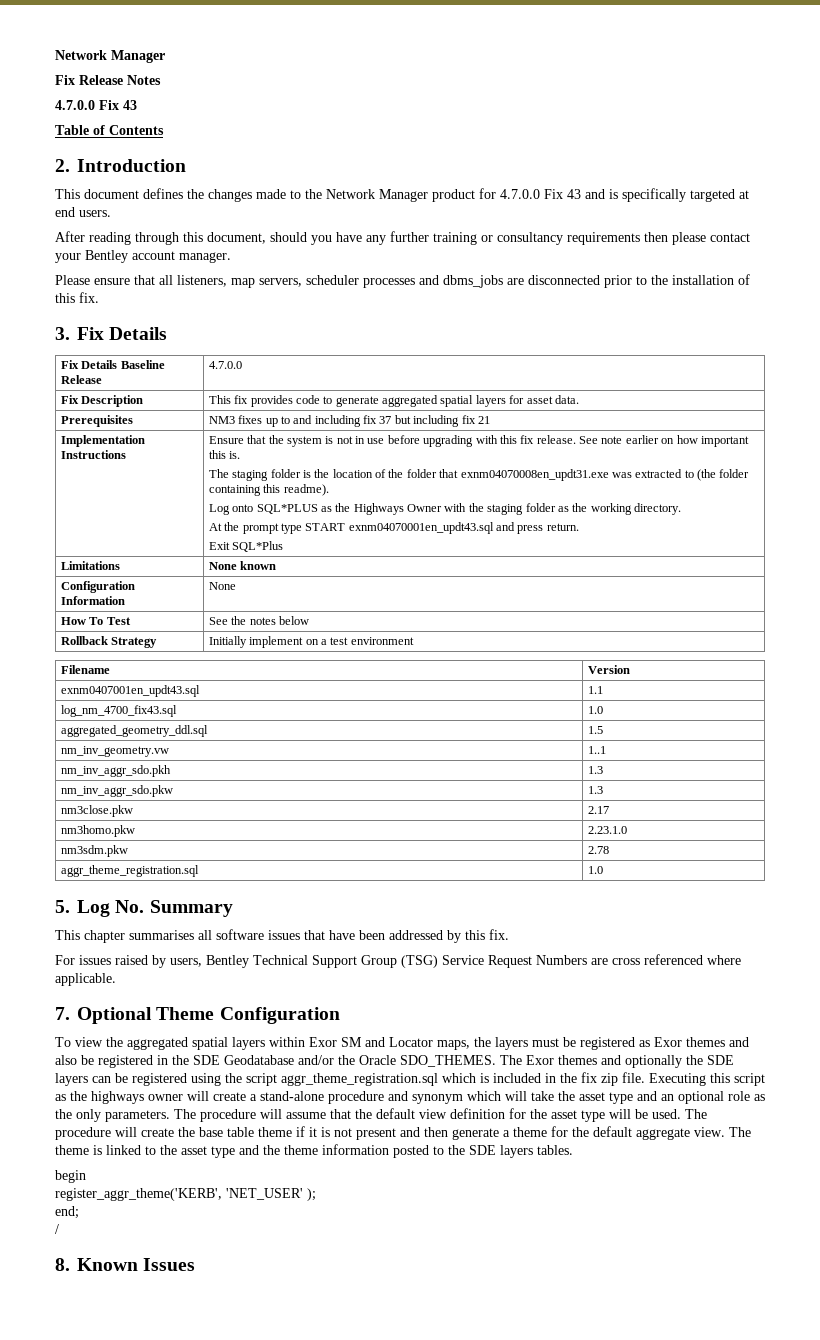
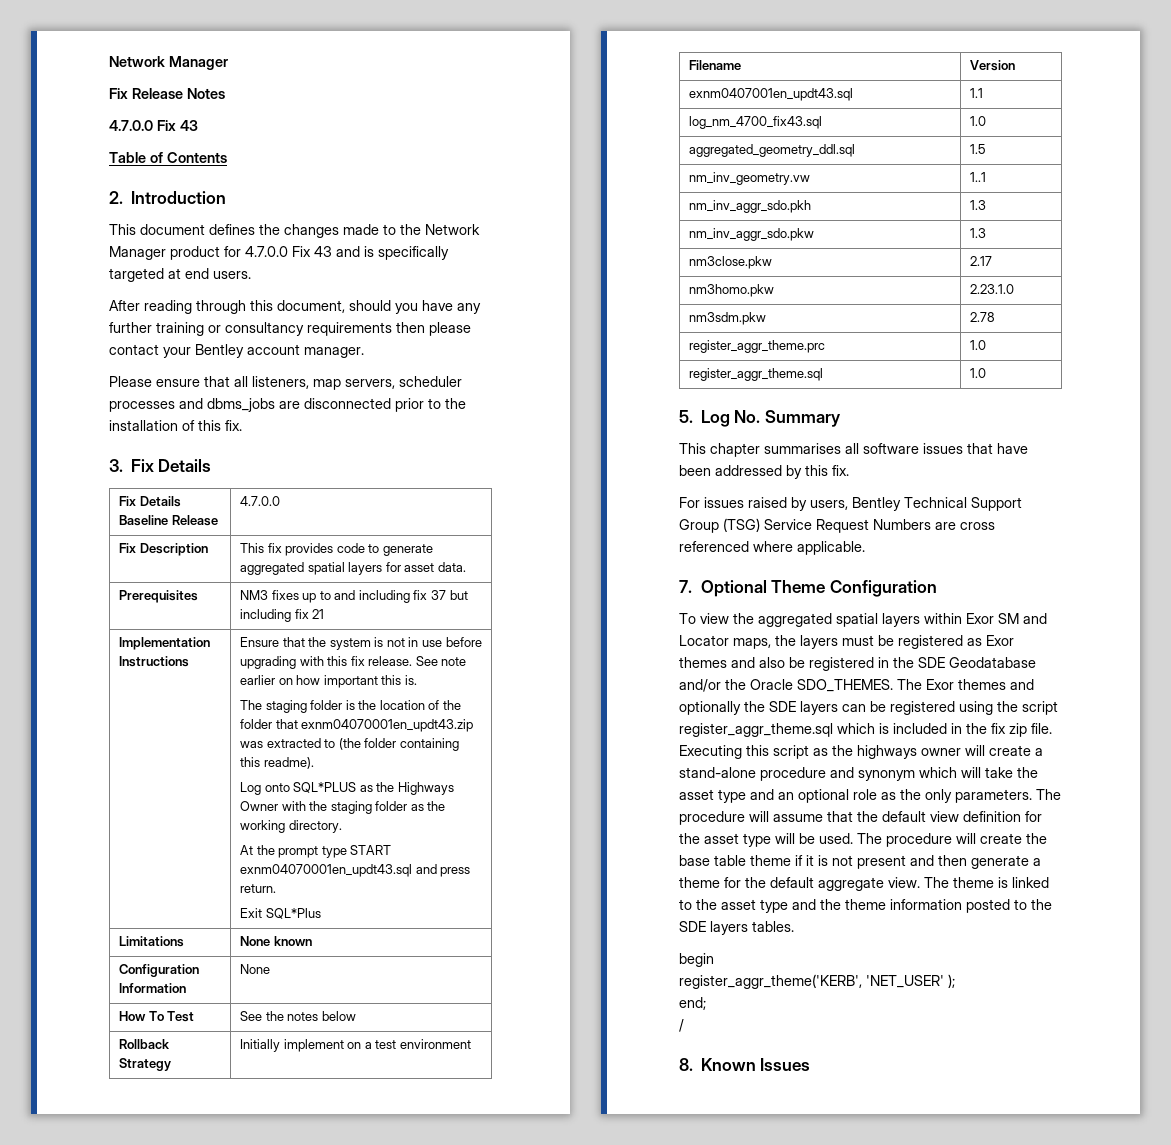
[460,469,609,481] exnm04070008en_updt31.exe -> [301,719,474,732] exnm04070001en_updt43.zip
[60,865,199,877] aggr_theme_registration.sql -> [689,340,826,353] [970,340,987,350] [689,368,824,381] register_aggr_theme.prc | 1.0 // register_aggr_theme.sql
[281,1073,438,1086] aggr_theme_registration.sql -> [679,723,833,737] register_aggr_theme.sql

